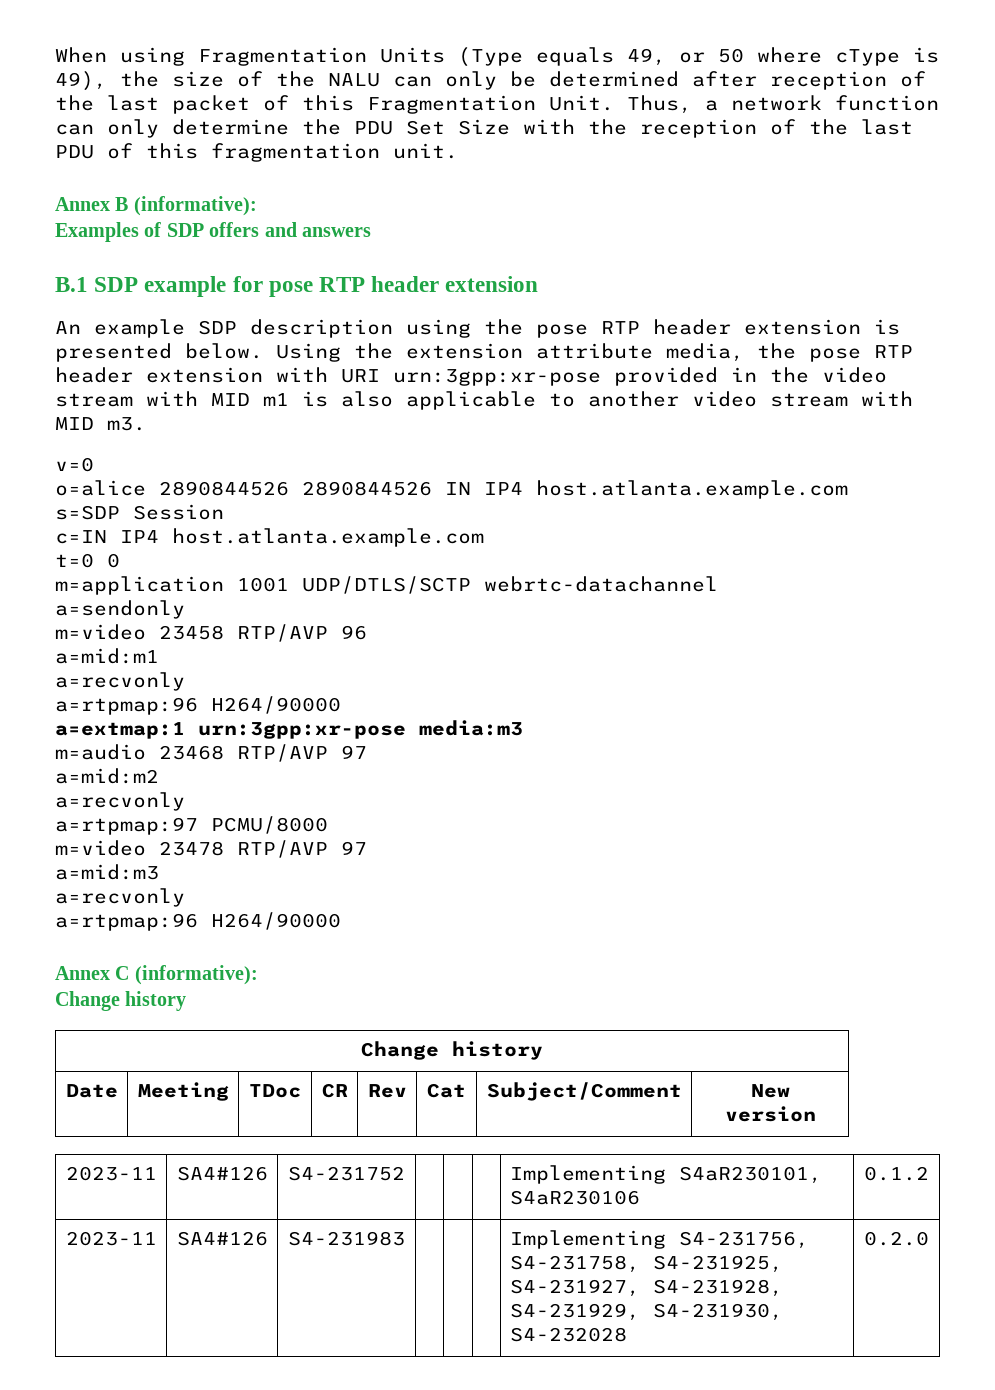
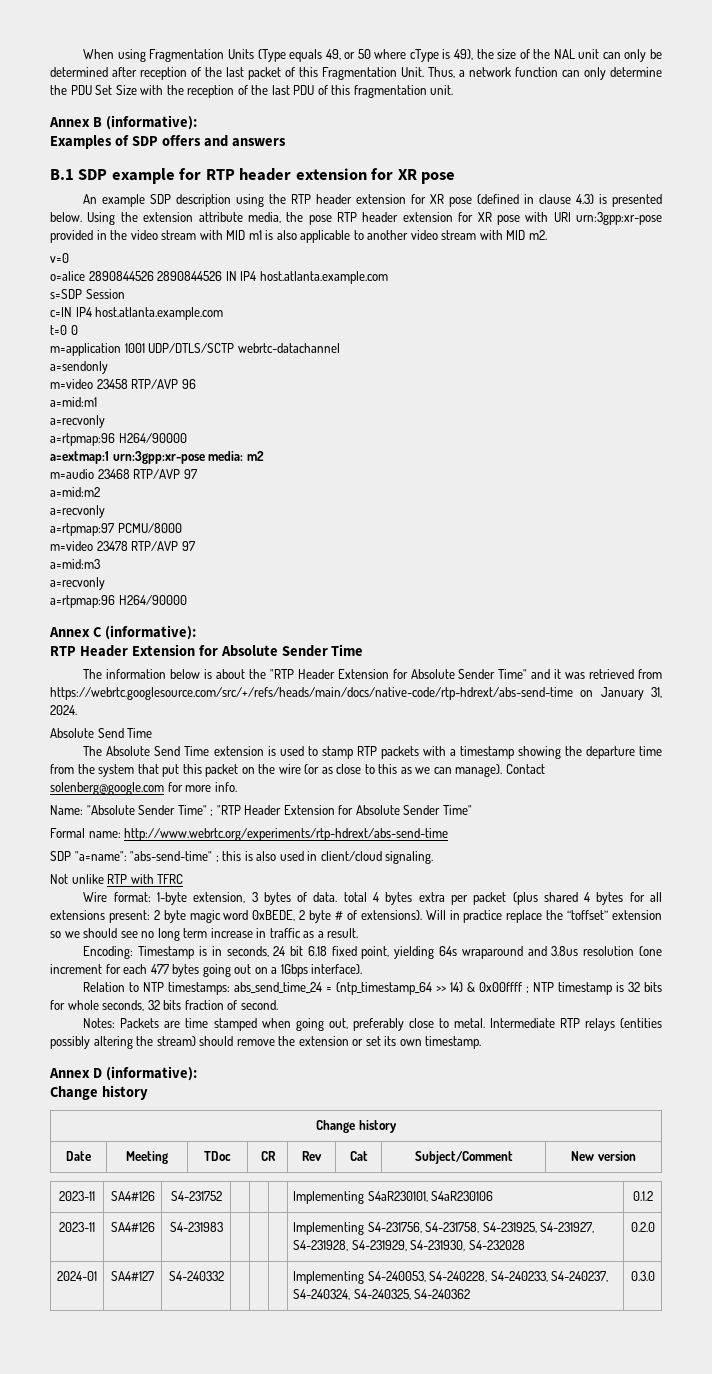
[328,73,380,87] NALU -> [553,49,600,59] NAL unit
[268,276,539,297] pose RTP header extension -> [205,168,456,184] RTP header extension for XR pose
[536,319,861,338] pose RTP header extension -> [291,194,595,207] RTP header extension for XR pose (defined in clause 4.3)
(263, 375) none -> [458,212,520,225] for XR pose
[107,417,146,431] m3. -> [528,230,547,240] m2.
[419,720,523,736] media:m3 -> [208,451,264,461] media: m2
(258, 975) none -> [50,644,364,657] [83,669,662,679] [50,687,662,700] [50,705,77,715] [50,728,153,738] [83,746,663,759] [50,764,545,777] [50,782,237,795] [50,805,472,816] [50,828,449,841] [50,851,434,864] [50,874,184,884] [83,892,662,905] [50,910,663,923] [50,928,359,941] [83,946,662,959] [50,964,363,977] [83,982,662,995] [50,1000,278,1011] [83,1018,662,1031] [50,1036,482,1049] [49,1066,197,1081] // RTP Header Extension for Absolute Sender Time // The information below is about the "RTP Header Extension for Absolute Sender Time" and it was retrieved from https://webrtc.googlesource.com/src/+/refs/heads/main/docs/native-code/rtp-hdrext/abs-send-time on January 31, 2024. // Absolute Send Time // The Absolute Send Time extension is used to stamp RTP packets with a timestamp showing the departure time from the system that put this packet on the wire (or as close to this as we can manage). Contact solenberg@google.com for more info. // Name: "Absolute Sender Time" ; "RTP Header Extension for Absolute Sender Time" // Formal name: http://www.webrtc.org/experiments/rtp-hdrext/abs-send-time // SDP "a=name": "abs-send-time" ; this is also used in client/cloud signaling. // Not unlike RTP with TFRC // Wire format: 1-byte extension, 3 bytes of data. total 4 bytes extra per packet (plus shared 4 bytes for all extensions present: 2 byte magic word 0xBEDE, 2 byte # of extensions). Will in practice replace the “toffset” extension so we should see no long term increase in traffic as a result. // Encoding: Timestamp is in seconds, 24 bit 6.18 fixed point, yielding 64s wraparound and 3.8us resolution (one increment for each 477 bytes going out on a 1Gbps interface). // Relation to NTP timestamps: abs_send_time_24 = (ntp_timestamp_64 >> 14) & 0x00ffff ; NTP timestamp is 32 bits for whole seconds, 32 bits fraction of second. // Notes: Packets are time stamped when going out, preferably close to metal. Intermediate RTP relays (entities possibly altering the stream) should remove the extension or set its own timestamp. // Annex D (informative):
(929, 1238) none -> [57,1271,97,1281] [111,1271,154,1281] [168,1271,224,1281] [293,1271,609,1284] [293,1289,471,1300] [630,1271,655,1281] // 2024-01 | SA4#127 | S4-240332 | | | | Implementing S4-240053, S4-240228, S4-240233, S4-240237, S4-240324, S4-240325, S4-240362 | 0.3.0

